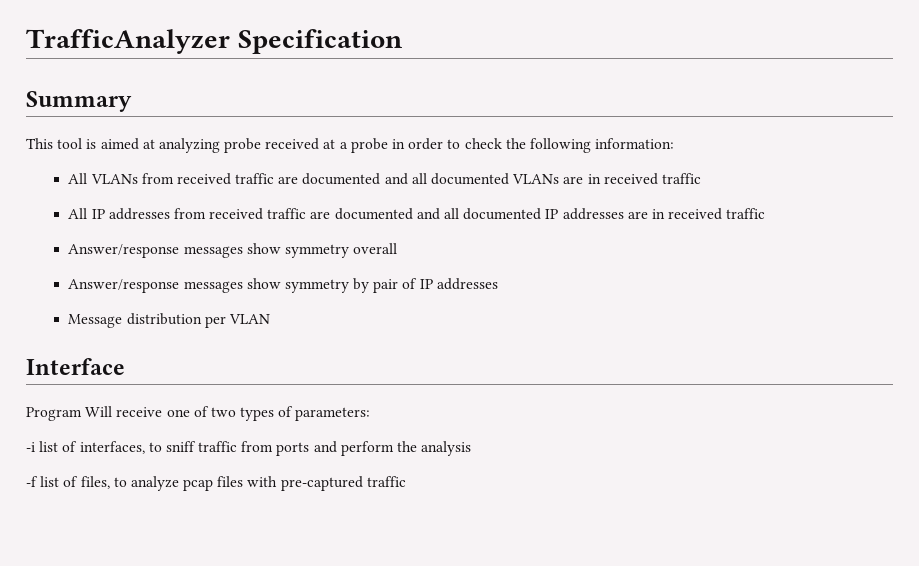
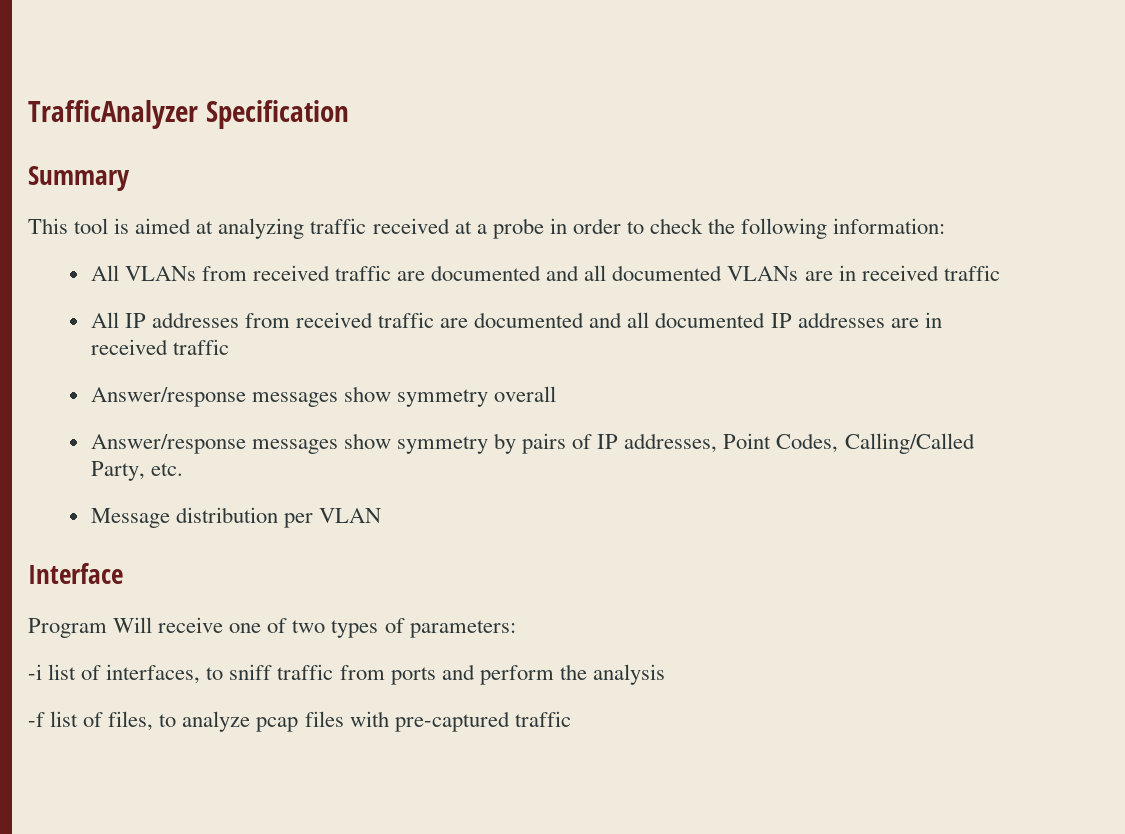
[224,138,262,153] probe -> [310,218,367,234] traffic
[373,279,399,293] pair -> [522,433,567,454] pairs
[436,278,498,290] addresses -> [624,433,975,454] [90,461,183,481] addresses, Point Codes, Calling/Called Party, etc.

